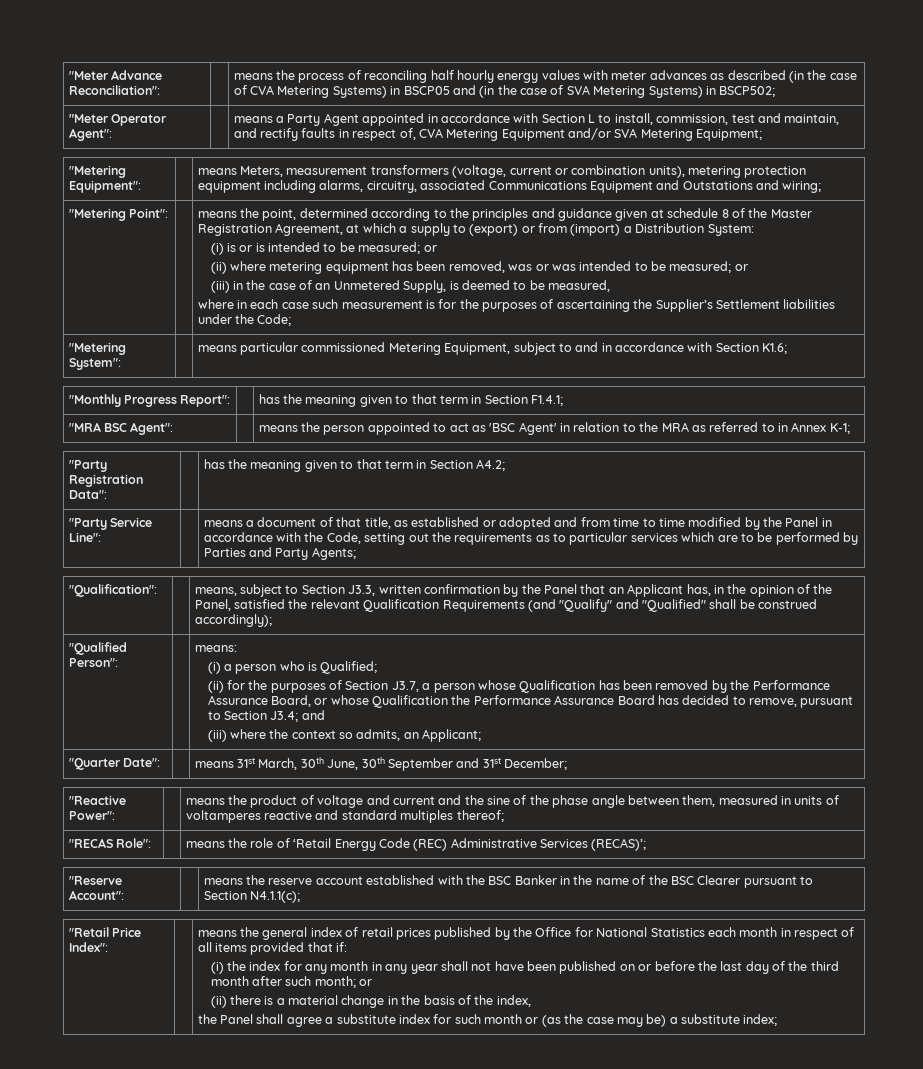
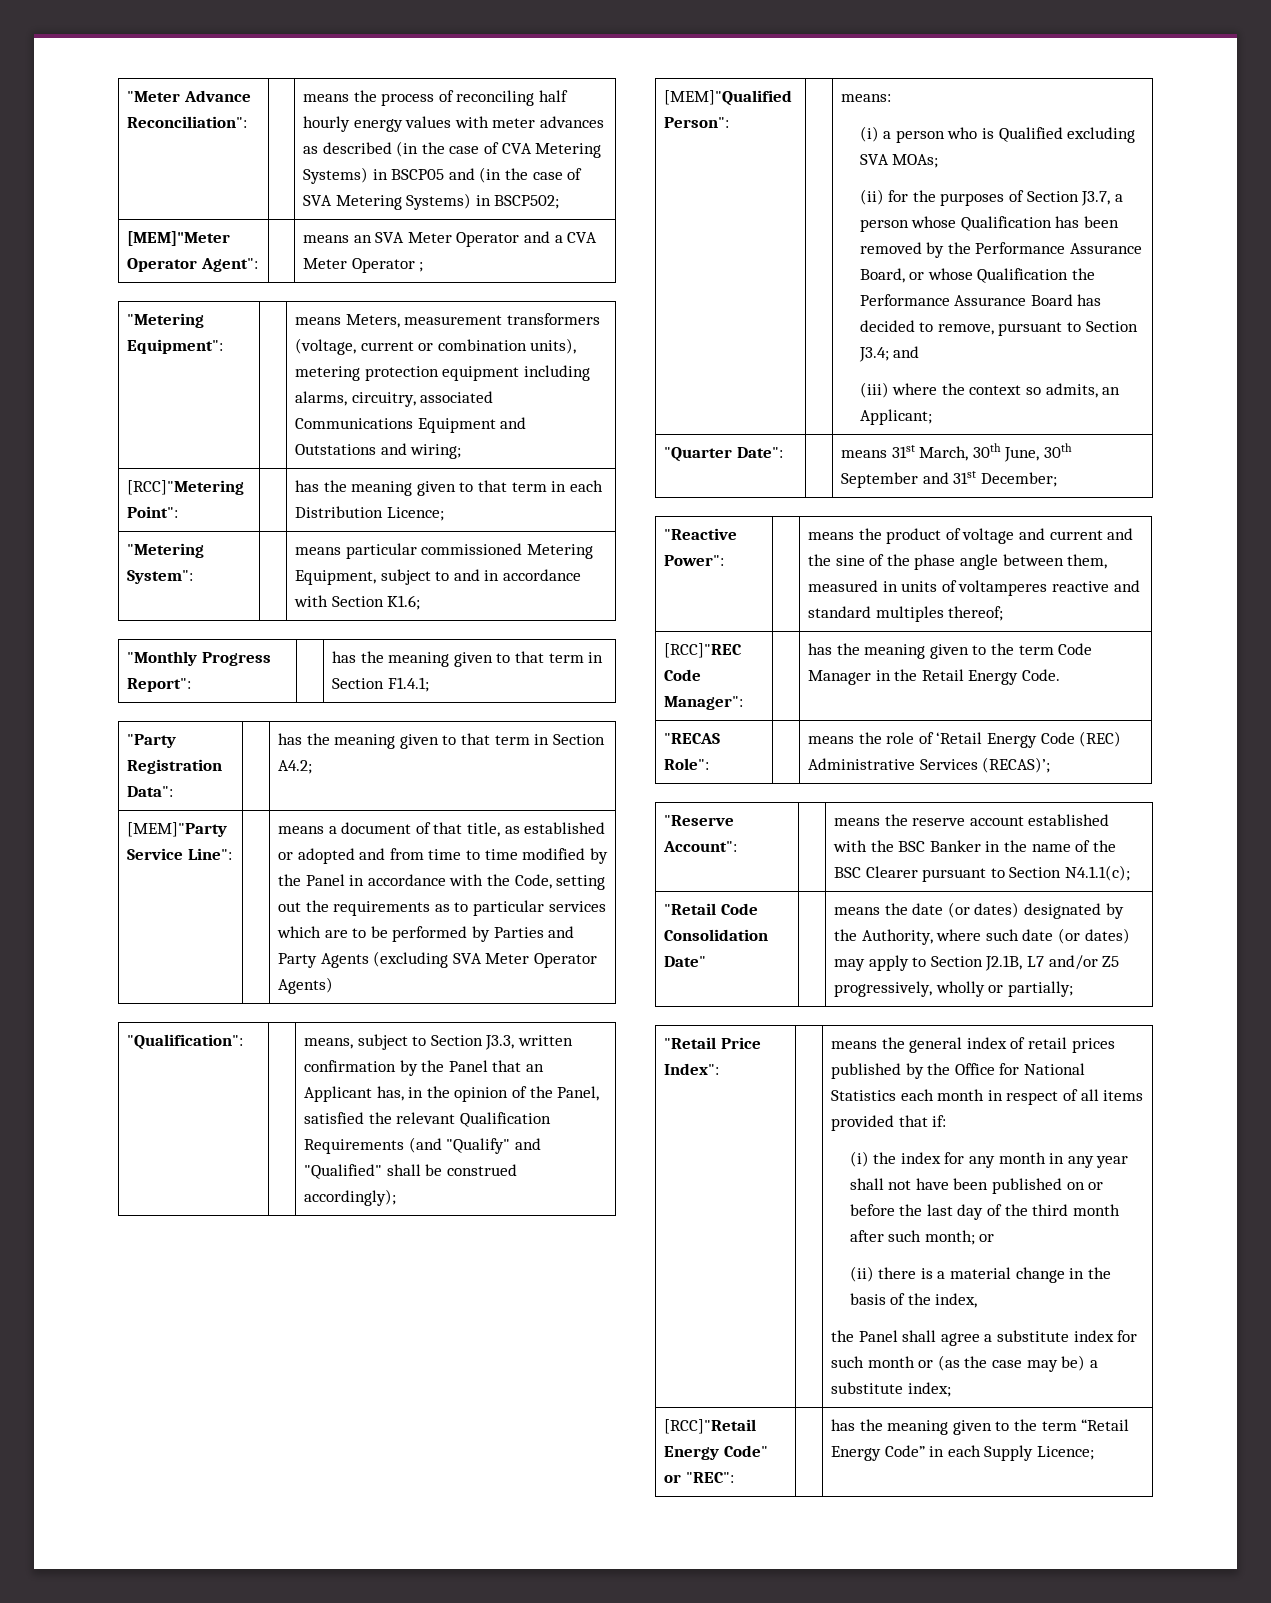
[68,114,109,123] "Meter -> [127,231,231,246] [MEM]"Meter
[276,113,840,126] [233,128,763,141] a Party Agent appointed in accordance with Section L to install, commission, test and maintain, and rectify faults in respect of, CVA Metering Equipment and/or SVA Metering Equipment; -> [353,231,598,247] [303,258,424,273] an SVA Meter Operator and a CVA Meter Operator ;
[68,208,126,221] "Metering -> [127,480,245,495] [RCC]"Metering
[197,208,812,221] [197,223,754,236] [210,242,437,255] [210,261,748,274] [210,280,611,293] [197,299,836,312] [197,314,292,326] means the point, determined according to the principles and guidance given at schedule 8 of the Master Registration Agreement, at which a supply to (export) or from (import) a Distribution System: // (i) is or is intended to be measured; or // (ii) where metering equipment has been removed, was or was intended to be measured; or // (iii) in the case of an Unmetered Supply, is deemed to be measured, // where in each case such measurement is for the purposes of ascertaining the Supplier’s Settlement liabilities under the Code; -> [295,480,603,496] [295,506,444,521] has the meaning given to that term in each Distribution Licence;
[68,422,174,435] [258,422,850,435] // "MRA BSC Agent": | | means the person appointed to act as 'BSC Agent' in relation to the MRA as referred to in Annex K-1; -> (429, 684) none
[68,518,107,530] "Party -> [127,822,228,837] [MEM]"Party
[311,547,356,560] Agents; -> [320,951,598,968] [278,977,334,994] Agents (excluding SVA Meter Operator Agents)
[68,642,127,655] "Qualified -> [664,90,793,106] [MEM]"Qualified
[320,661,378,674] Qualified; -> [998,127,1136,143] [859,154,939,168] Qualified excluding SVA MOAs;
(504, 816) none -> [664,643,743,658] [664,669,702,681] [664,696,744,710] [808,643,1093,659] [808,669,1061,685] // [RCC]"REC Code Manager": | | has the meaning given to the term Code Manager in the Retail Energy Code.
(301, 897) none -> [664,903,758,915] [664,929,769,941] [664,956,707,967] [834,902,1124,919] [834,928,1130,945] [834,955,1120,971] [834,981,1073,997] // "Retail Code Consolidation Date" | | means the date (or dates) designated by the Authority, where such date (or dates) may apply to Section J2.1B, L7 and/or Z5 progressively, wholly or partially;
(778, 1020) none -> [664,1419,757,1434] [664,1445,768,1460] [664,1472,734,1483] [831,1419,1130,1435] [831,1445,1095,1461] // [RCC]"Retail Energy Code" or "REC": | | has the meaning given to the term “Retail Energy Code” in each Supply Licence;

